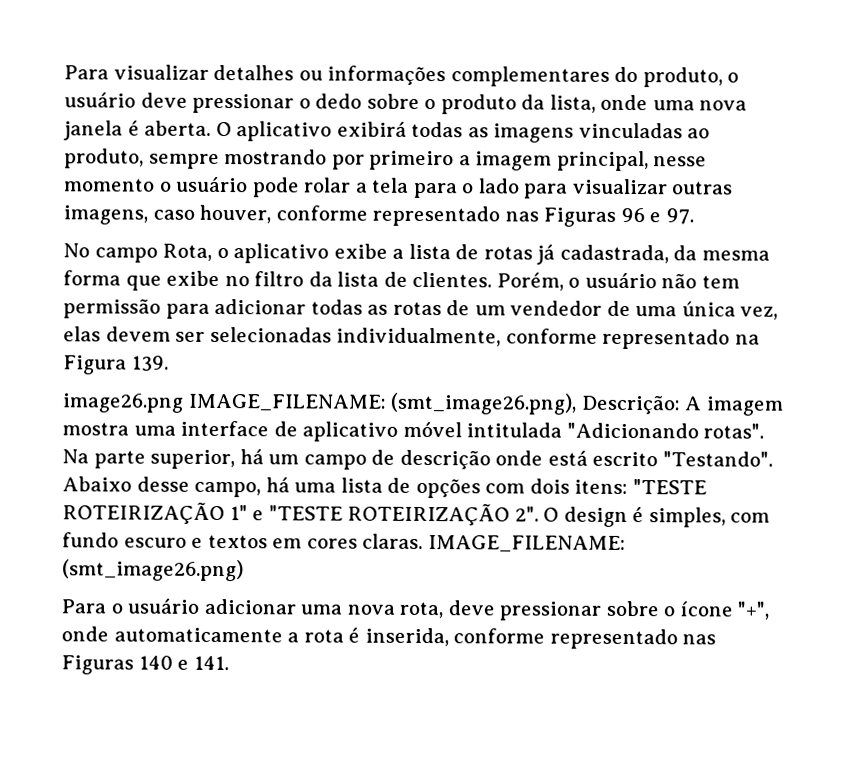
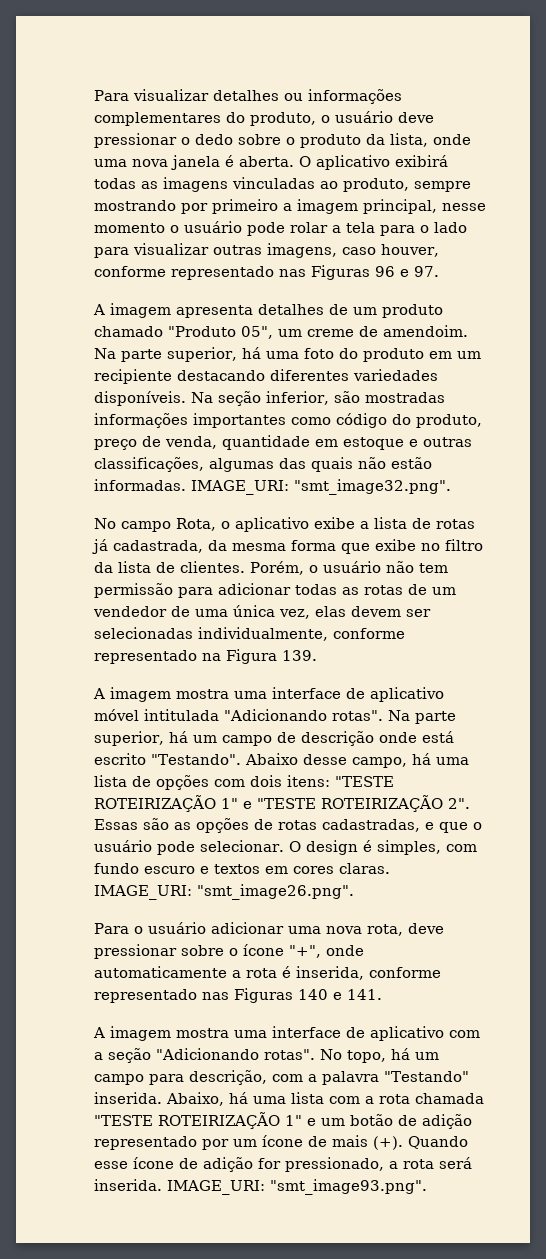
(694, 216) none -> [93,303,443,318] [94,325,468,339] [94,347,481,362] [94,369,438,384] [94,391,445,406] [94,413,482,428] [94,435,472,450] [94,457,432,472] [94,479,451,495] // A imagem apresenta detalhes de um produto chamado "Produto 05", um creme de amendoim. Na parte superior, há uma foto do produto em um recipiente destacando diferentes variedades disponíveis. Na seção inferior, são mostradas informações importantes como código do produto, preço de venda, quantidade em estoque e outras classificações, algumas das quais não estão informadas. IMAGE_URI: "smt_image32.png".
[62,392,680,415] image26.png IMAGE_FILENAME: (smt_image26.png), Descrição: -> (317, 655) none
(539, 514) none -> [94,818,482,833] [94,840,284,855] Essas são as opções de rotas cadastradas, e que o usuário pode selecionar.
[427,535,626,553] [62,559,244,582] IMAGE_FILENAME: (smt_image26.png) -> [94,884,354,900] IMAGE_URI: "smt_image26.png".
(229, 663) none -> [93,1026,480,1041] [94,1048,439,1063] [94,1070,469,1085] [94,1092,484,1106] [94,1112,472,1129] [94,1135,468,1150] [94,1157,472,1172] [94,1179,427,1195] // A imagem mostra uma interface de aplicativo com a seção "Adicionando rotas". No topo, há um campo para descrição, com a palavra "Testando" inserida. Abaixo, há uma lista com a rota chamada "TESTE ROTEIRIZAÇÃO 1" e um botão de adição representado por um ícone de mais (+). Quando esse ícone de adição for pressionado, a rota será inserida. IMAGE_URI: "smt_image93.png".

